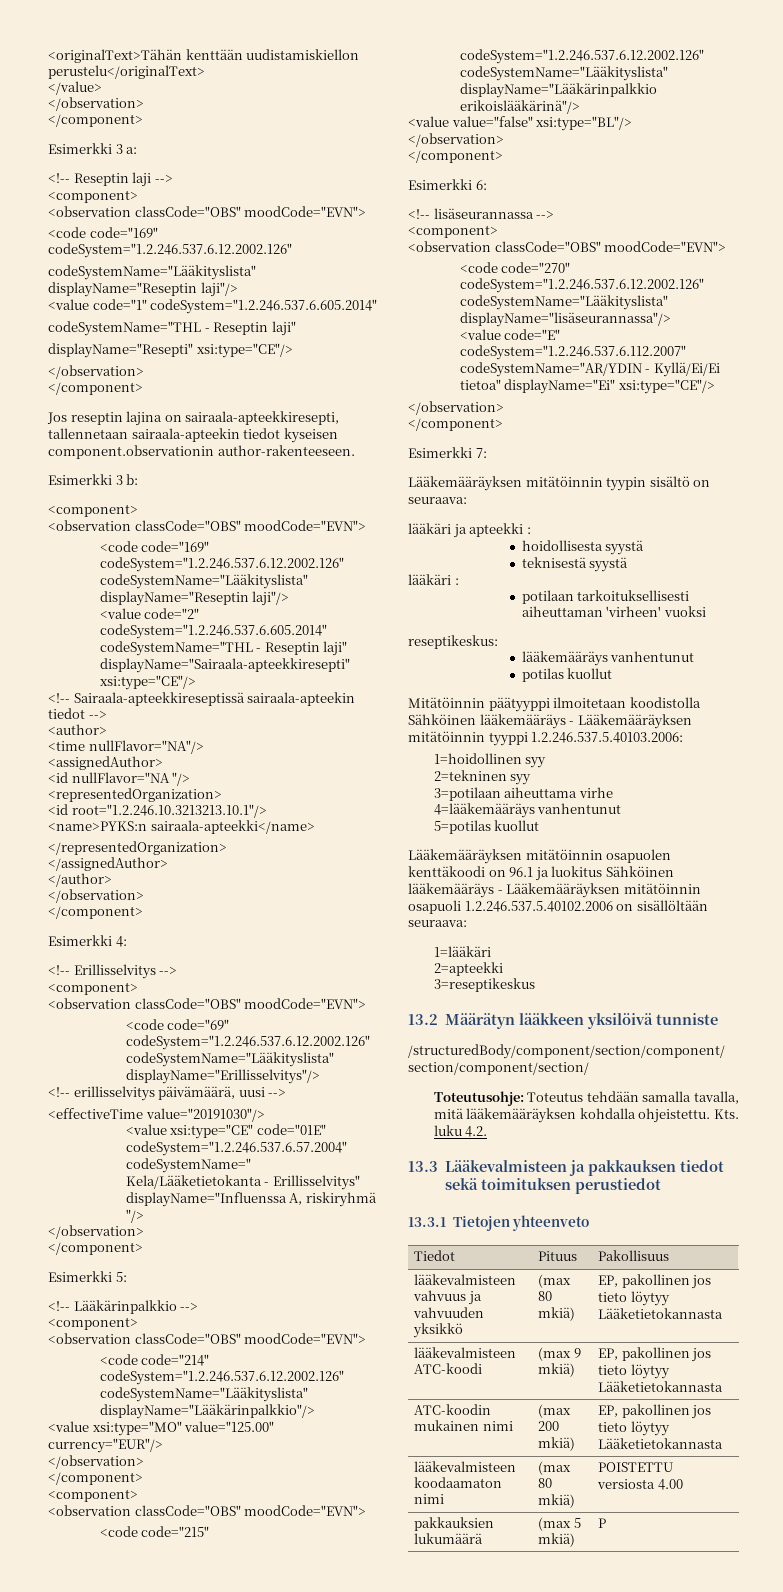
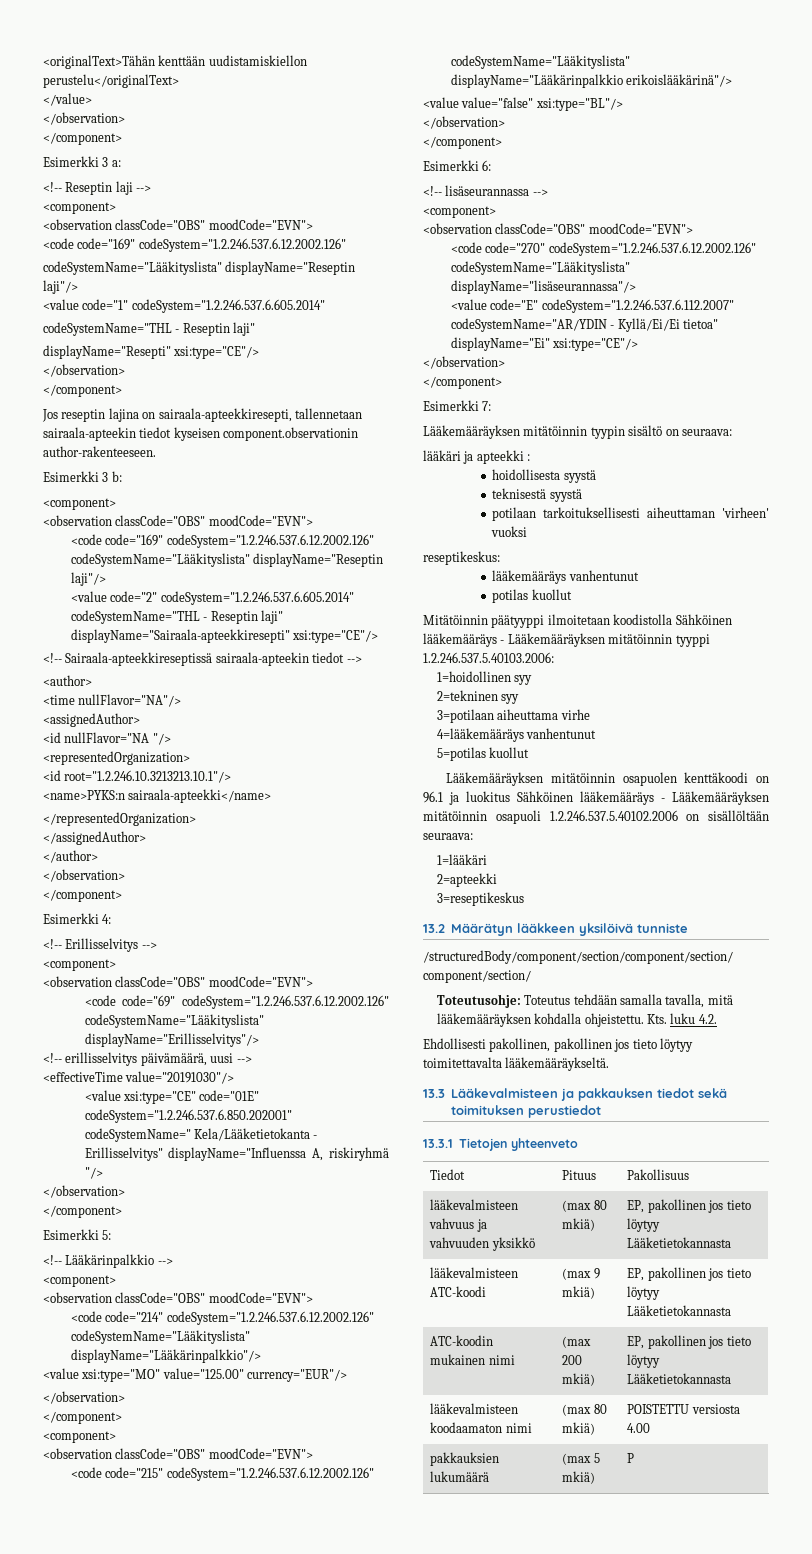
[125,1141,347,1156] codeSystem="1.2.246.537.6.57.2004" -> [84,1109,292,1123] codeSystem="1.2.246.537.6.850.202001"
[408,574,459,585] // lääkäri : -> (582, 495) none
(488, 1131) none -> [423,1038,693,1052] [423,1057,610,1071] // Ehdollisesti pakollinen, pakollinen jos tieto löytyy toimitettavalta lääkemääräykseltä.

